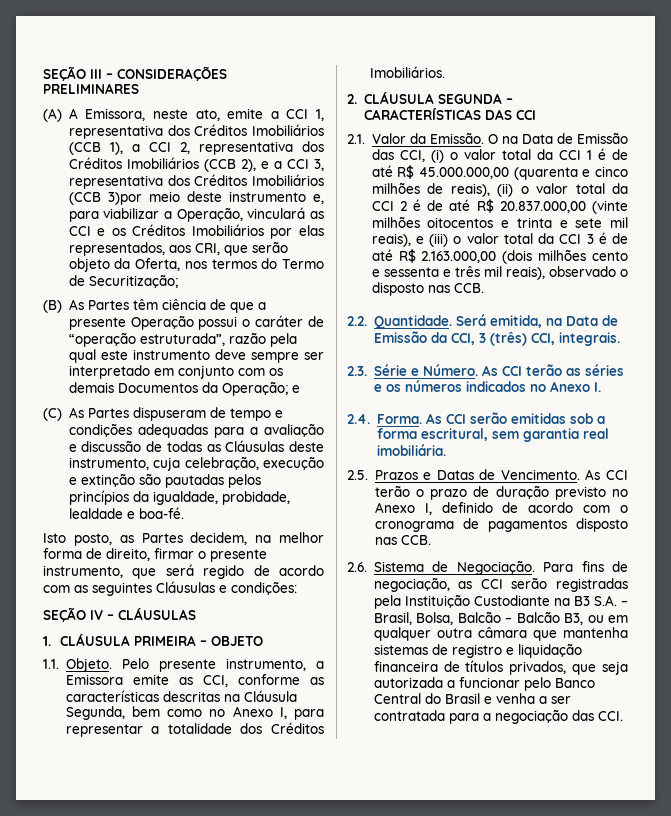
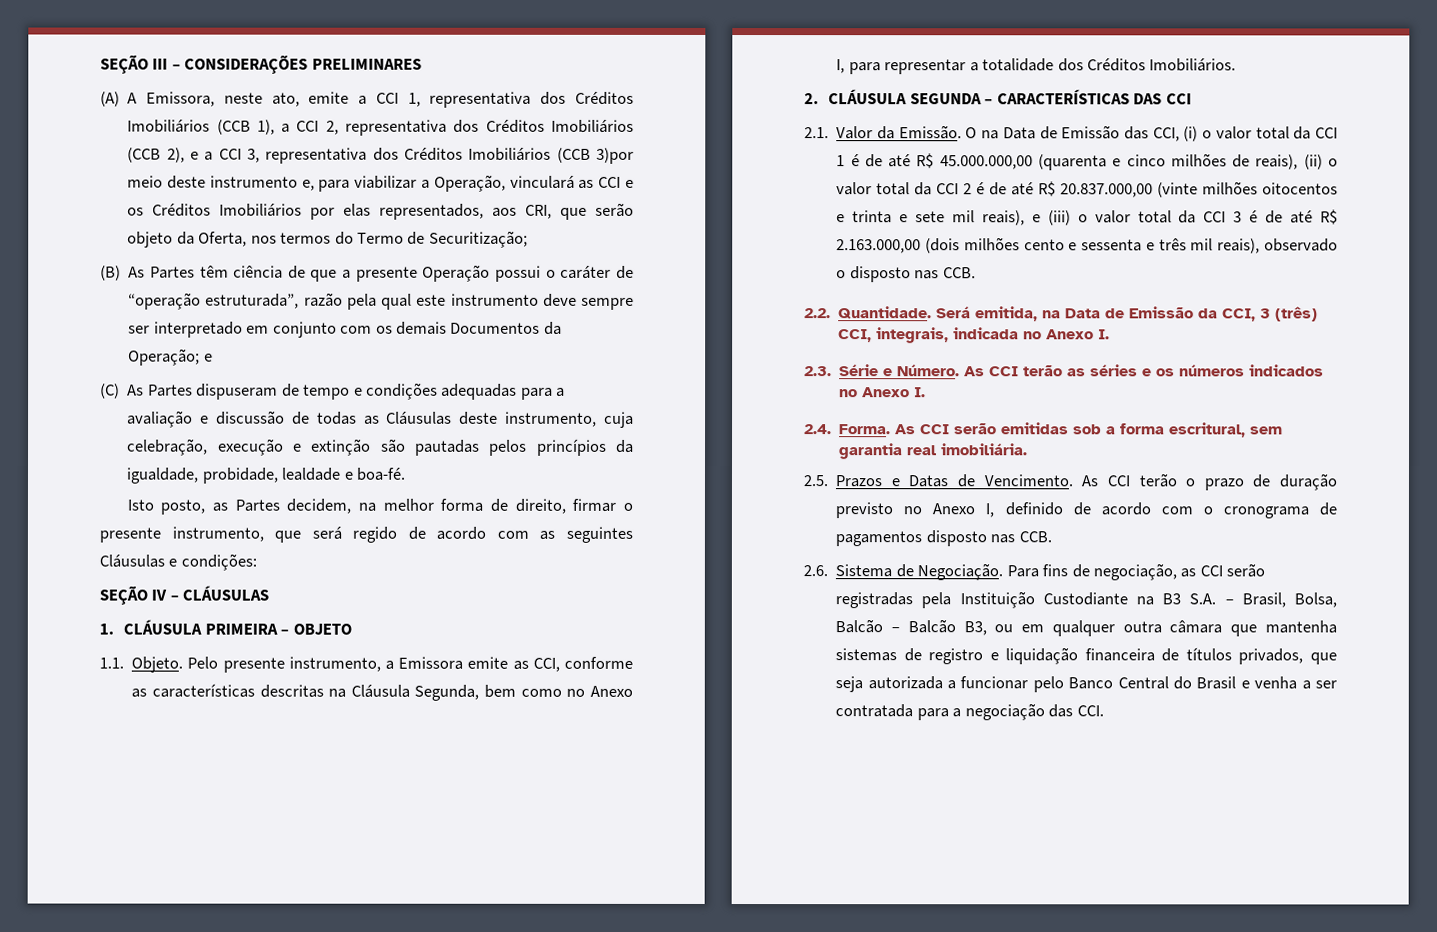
[558,332,620,346] integrais. -> [876,327,1111,344] integrais, indicada no Anexo I.

